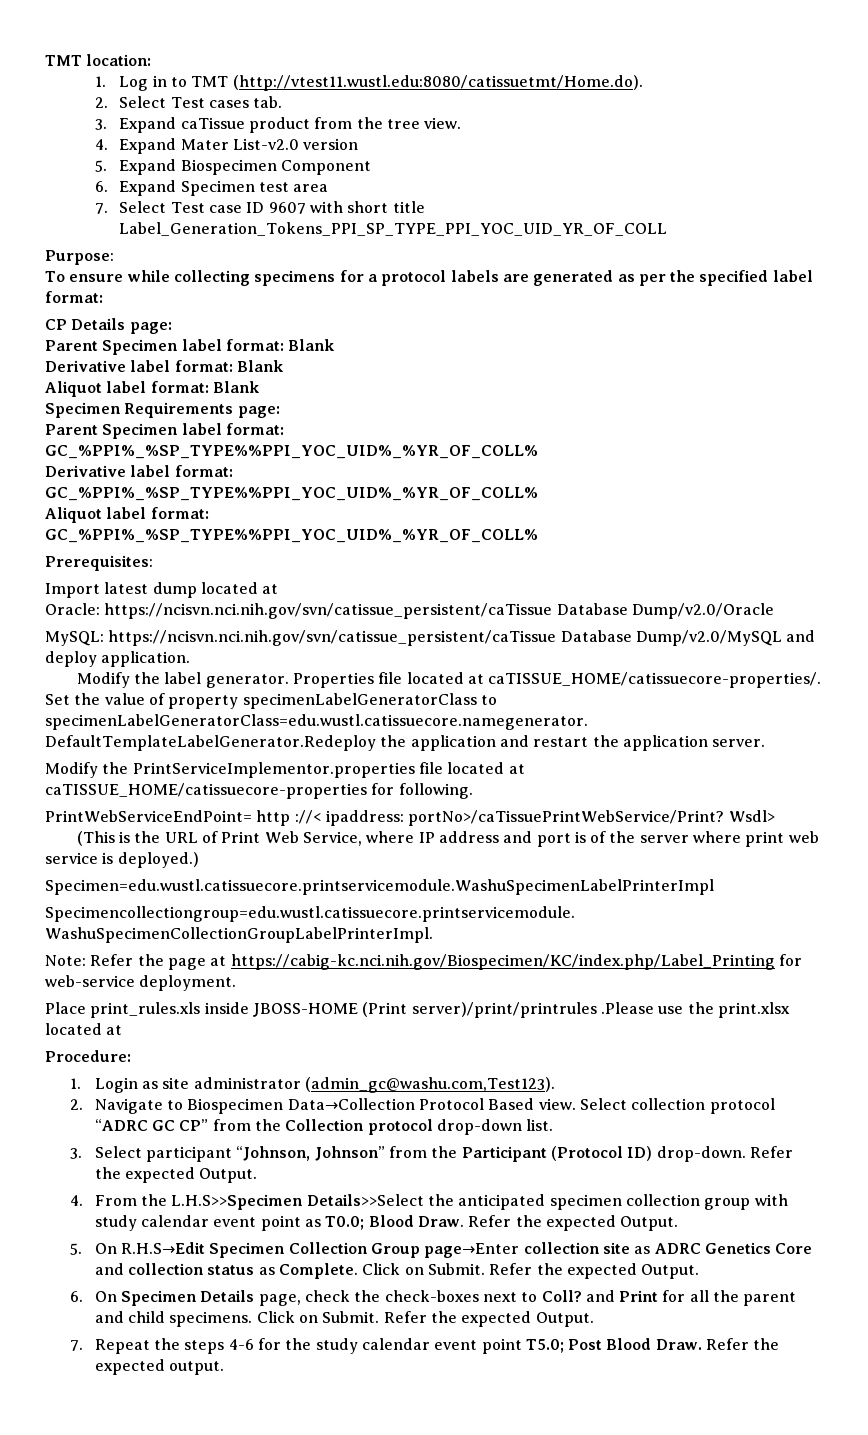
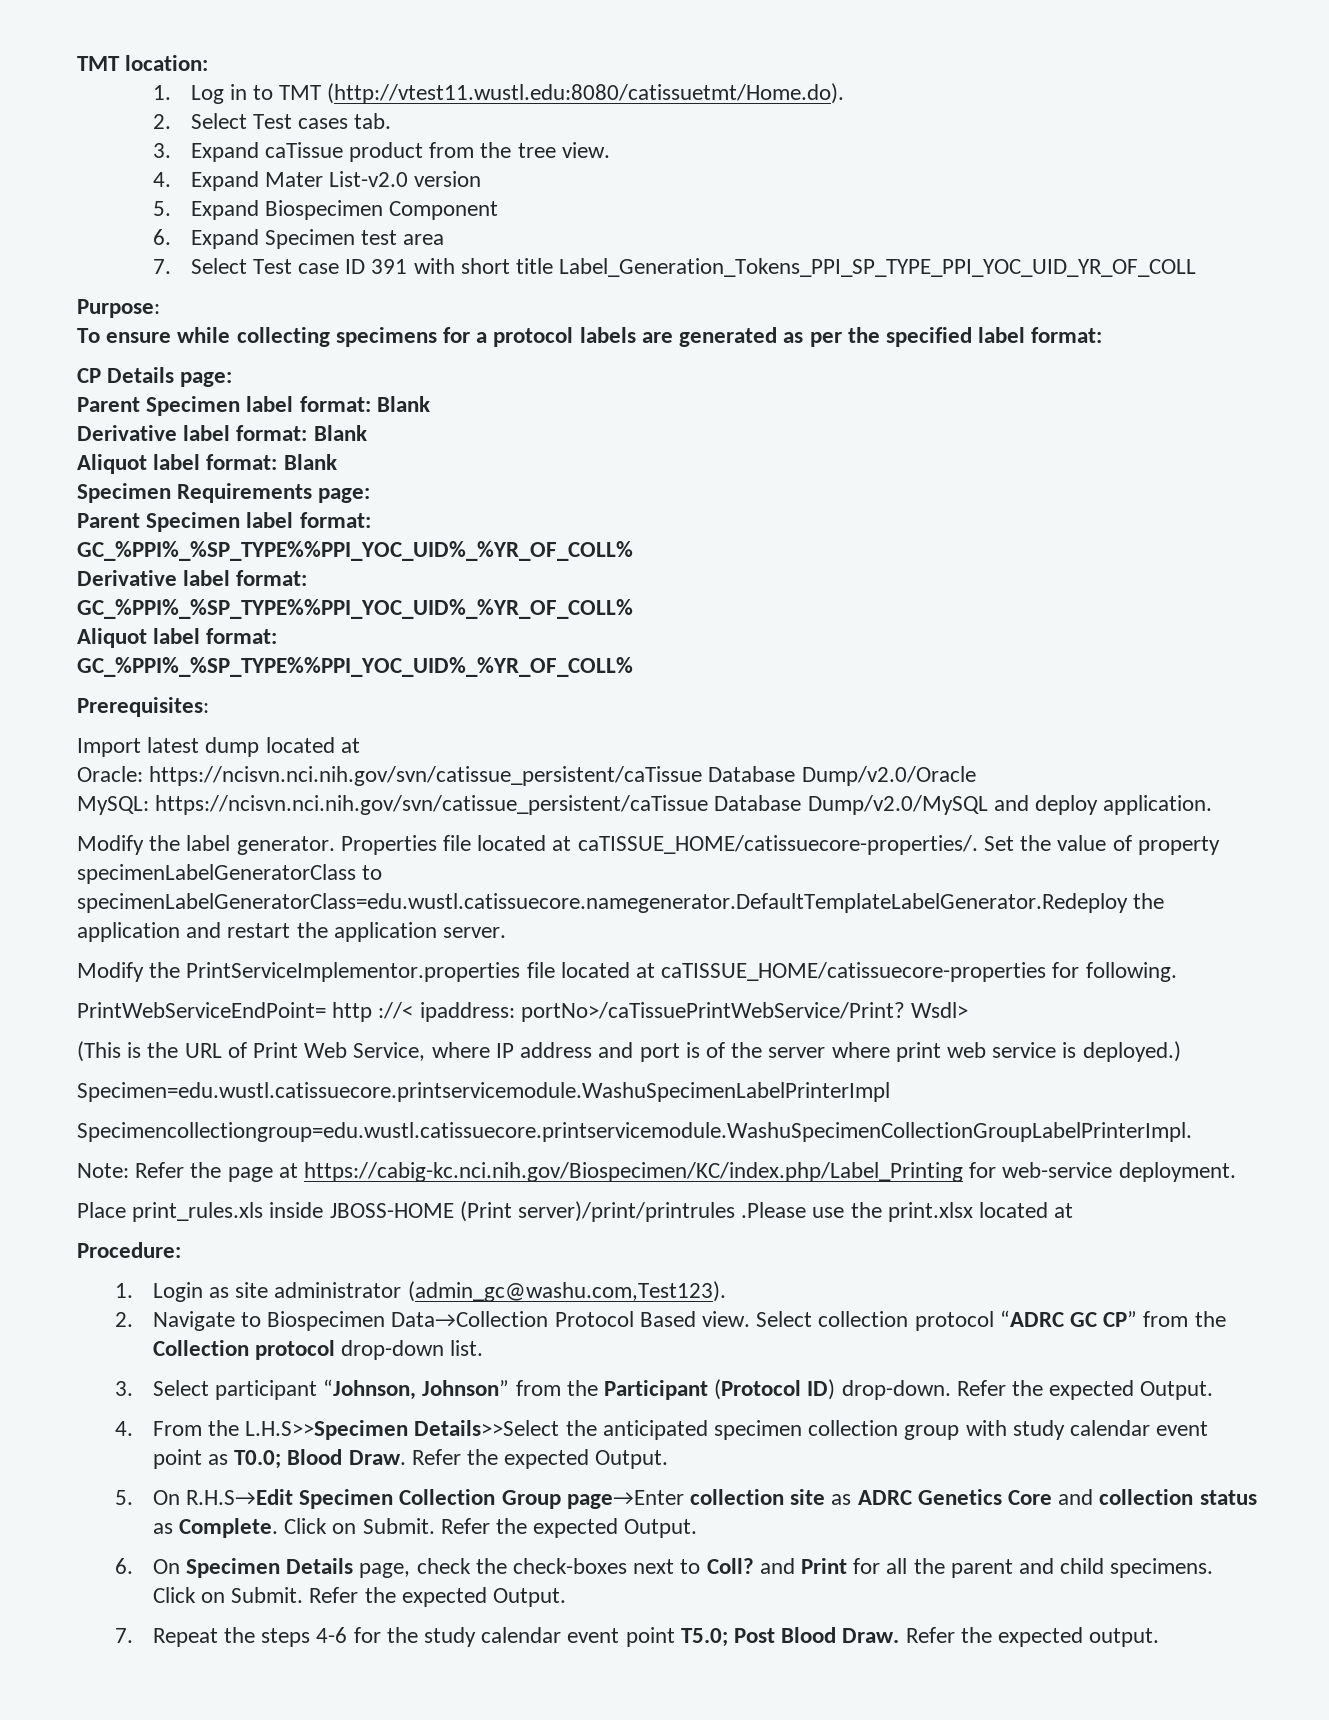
[268,202,306,214] 9607 -> [371,259,408,274] 391

